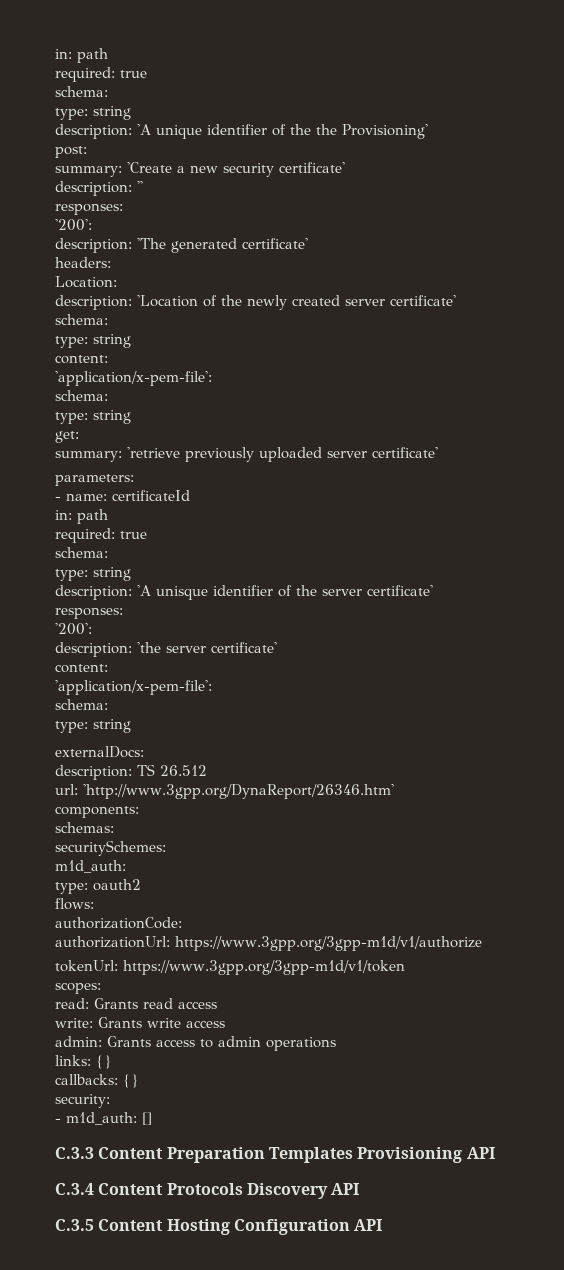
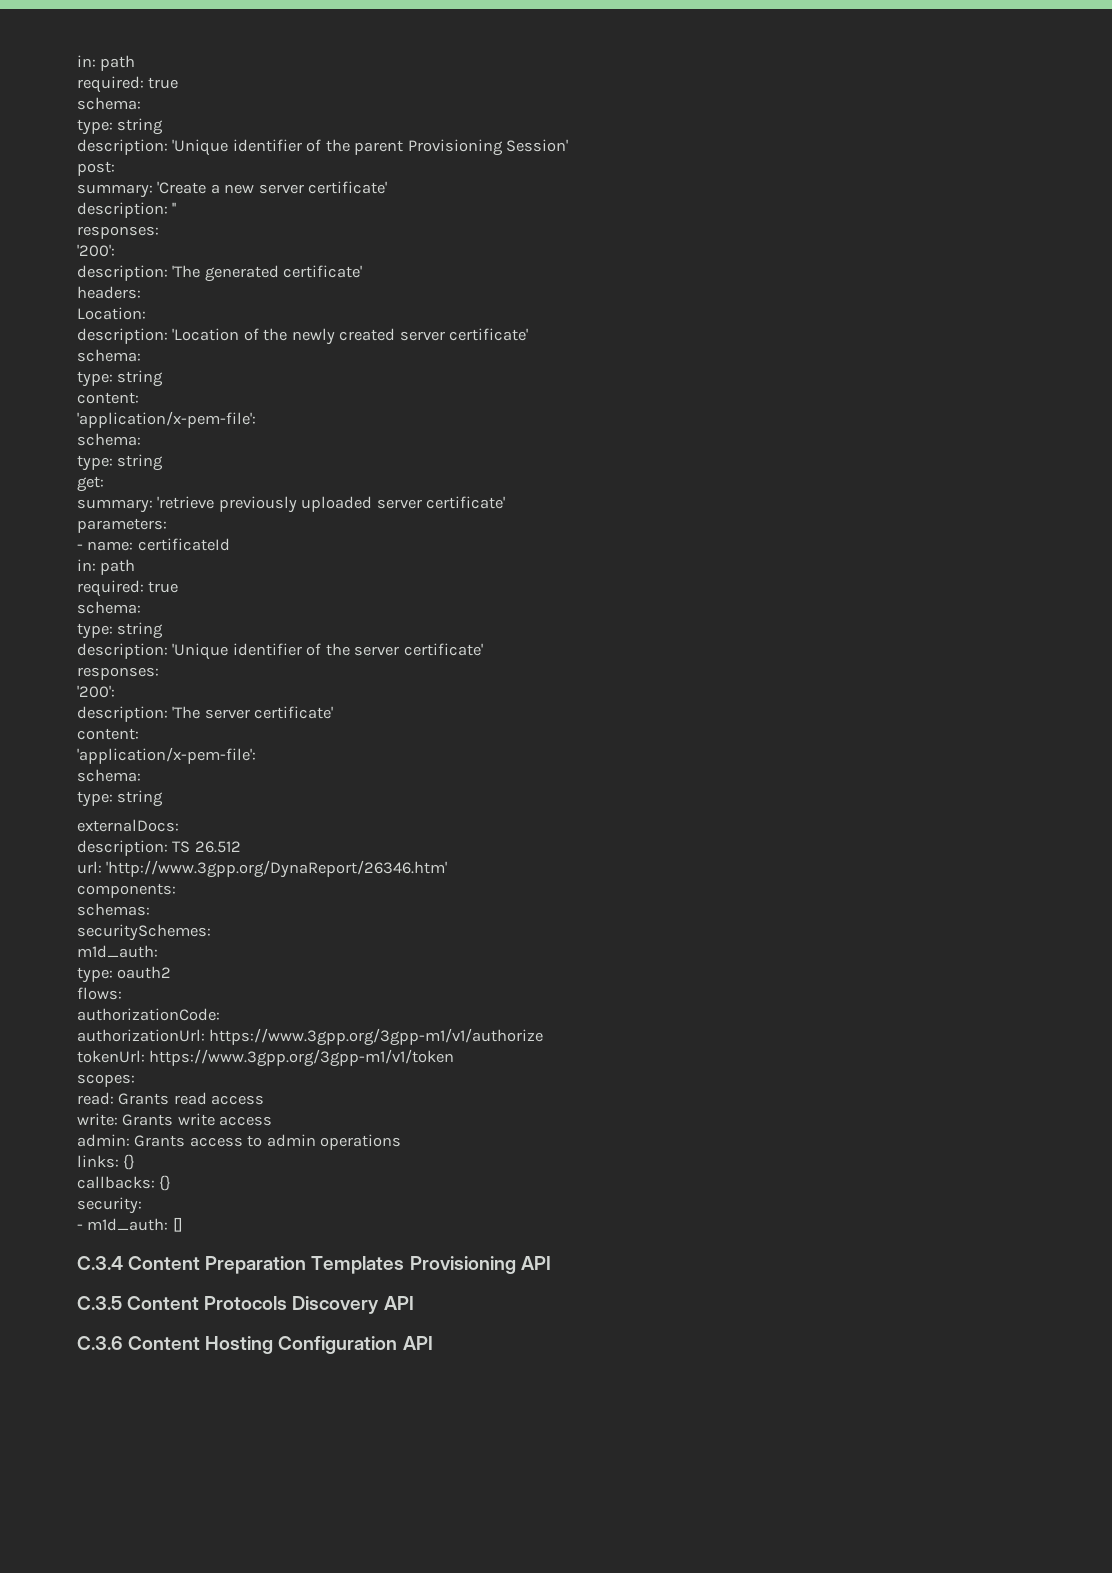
[55,48,108,63] [55,67,147,82] [55,86,108,97] [55,106,131,120] [55,124,428,139] in: path // required: true // schema: // type: string // description: 'A unique identifier of the the Provisioning' -> [77,55,136,71] [77,76,179,93] [77,97,141,110] [77,118,164,135] [77,139,569,156] in: path // required: true // schema: // type: string // description: 'Unique identifier of the parent Provisioning Session'
[223,163,274,177] security -> [258,184,304,194] server
[137,585,208,600] 'A unisque -> [172,643,229,660] 'Unique
[137,642,161,653] 'the -> [172,706,201,719] 'The
[175,936,482,951] https://www.3gpp.org/3gpp-m1d/v1/authorize -> [209,1028,544,1046] https://www.3gpp.org/3gpp-m1/v1/authorize
[123,960,405,975] https://www.3gpp.org/3gpp-m1d/v1/token -> [149,1049,455,1067] https://www.3gpp.org/3gpp-m1/v1/token
[55,1147,94,1159] C.3.3 -> [77,1256,123,1270] C.3.4
[55,1183,94,1195] C.3.4 -> [77,1296,122,1310] C.3.5
[55,1219,94,1231] C.3.5 -> [77,1336,123,1350] C.3.6

